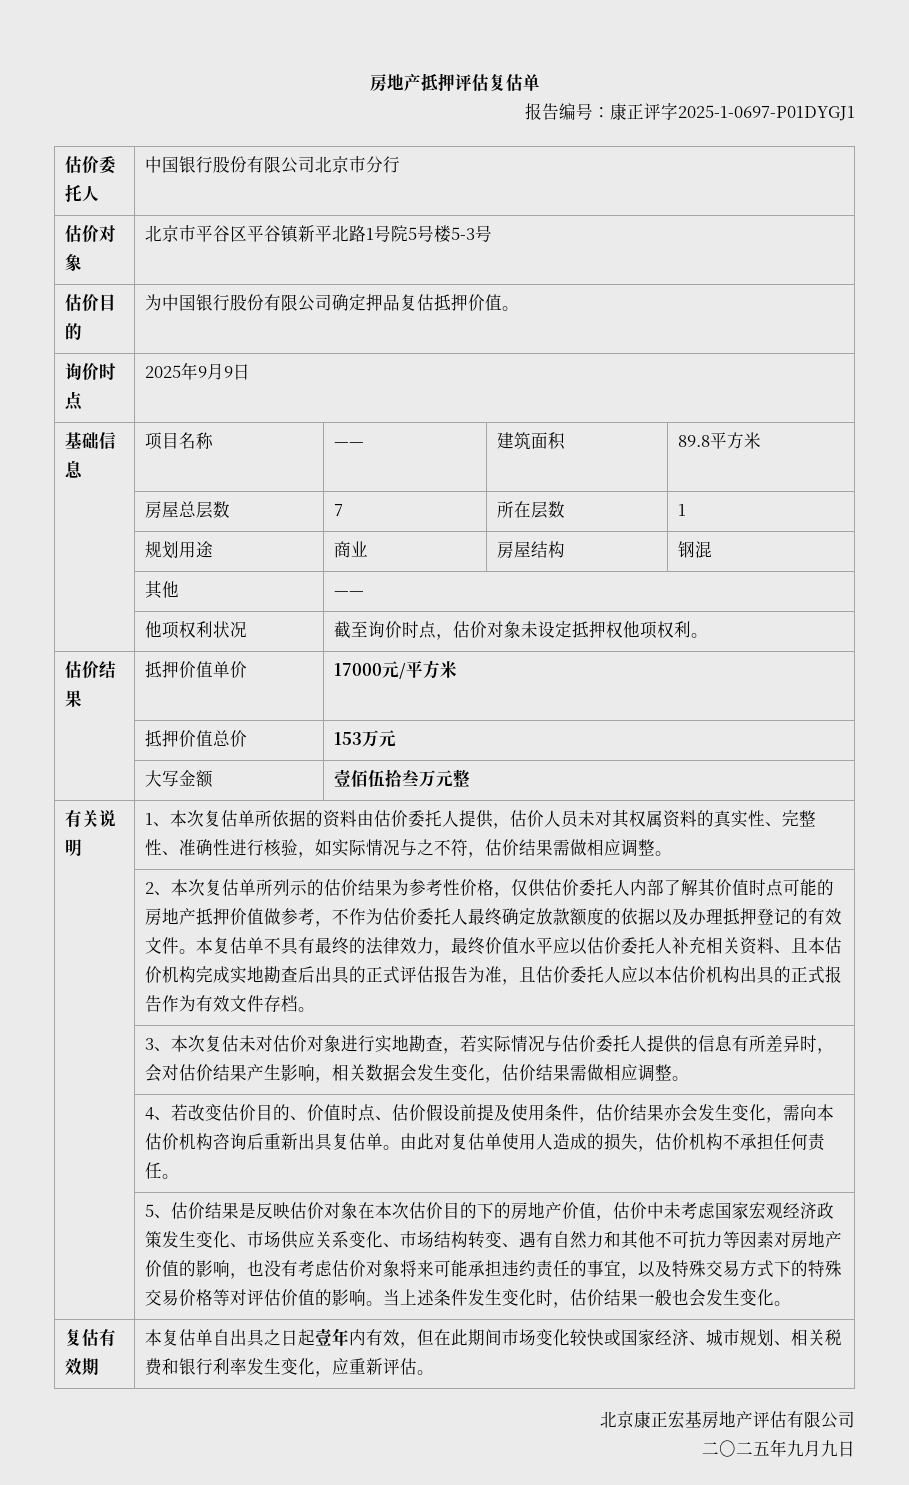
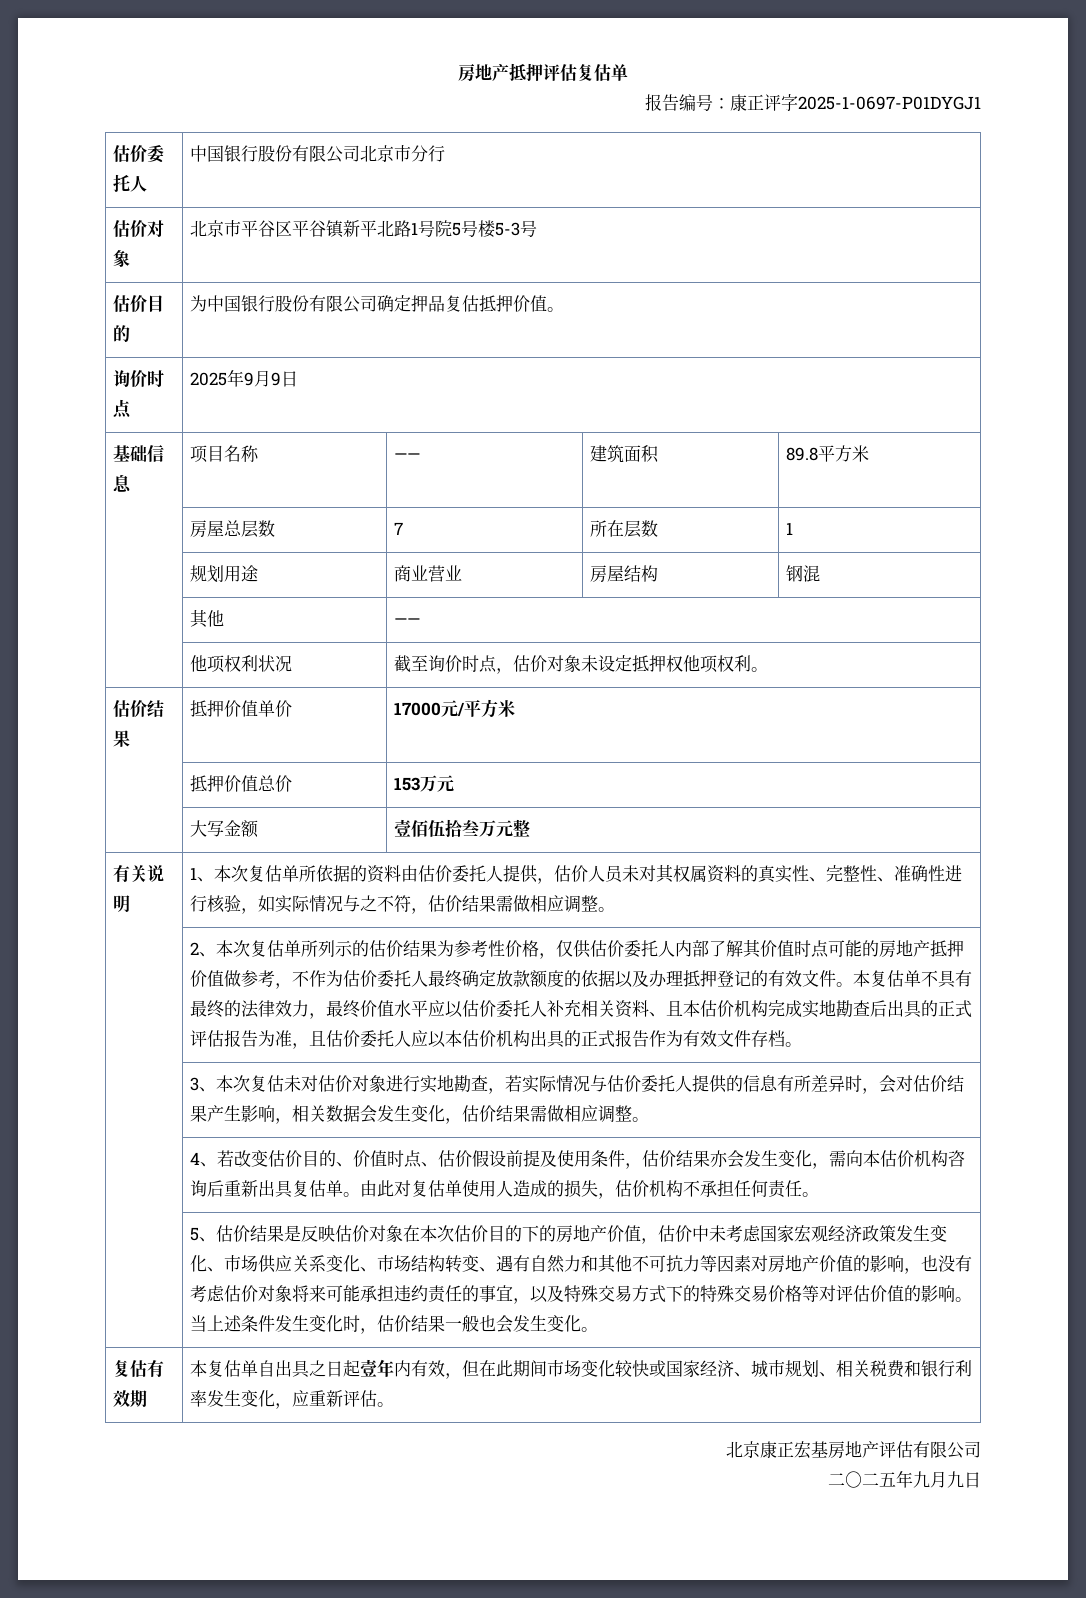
(368, 549) none -> [428,565,463,582] 营业

